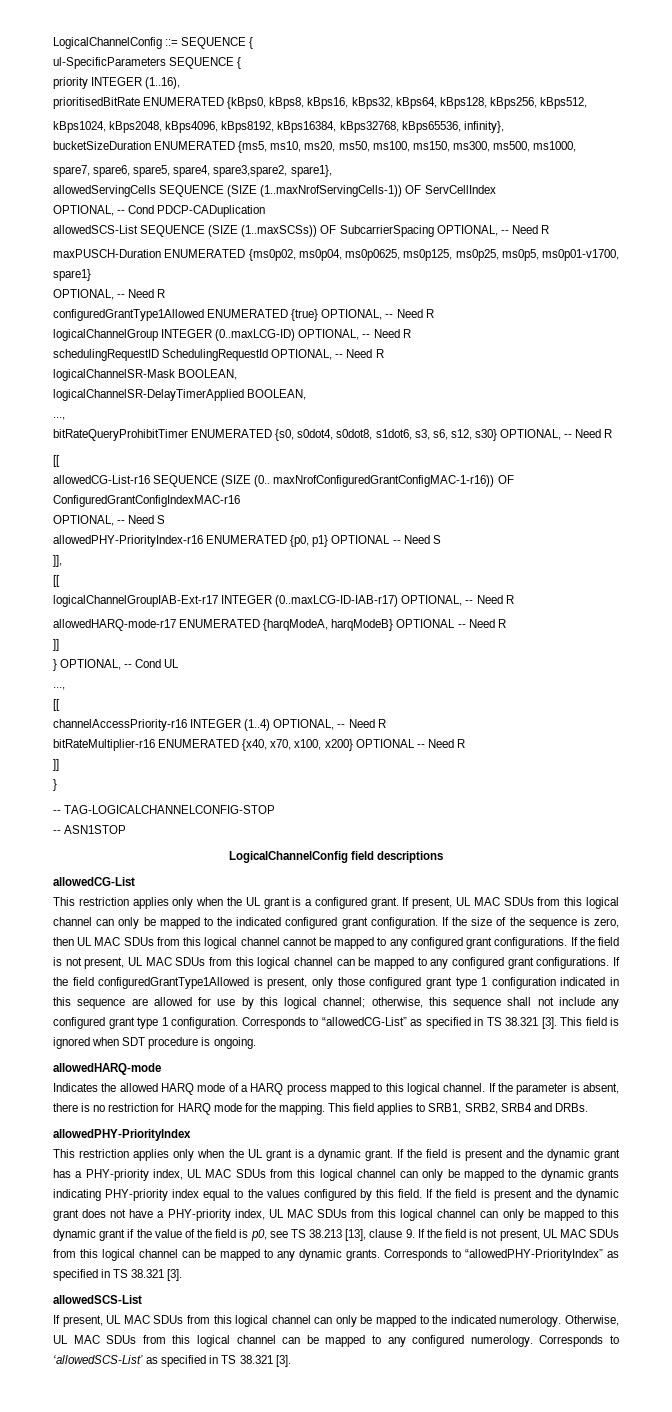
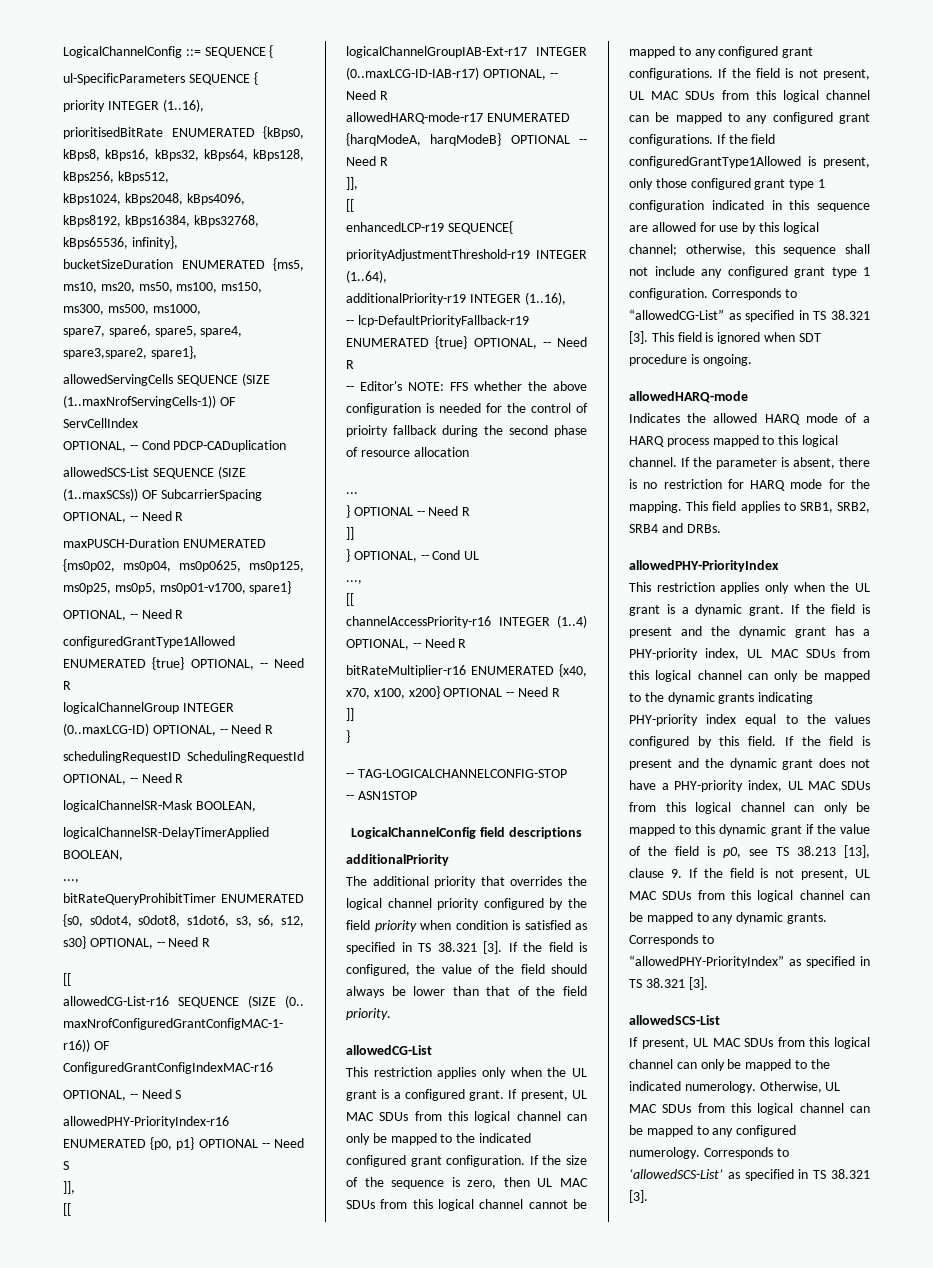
(506, 623) none -> [346,177,358,190] [346,199,354,212] [346,221,513,234] [346,249,587,261] [346,270,387,283] [346,292,566,305] [346,315,529,327] [346,336,587,349] [346,360,354,369] [346,381,587,391] [346,403,588,415] [346,425,587,437] [346,447,469,457] [346,492,358,494] [346,505,471,518] // ]], // [[ // enhancedLCP-r19 SEQUENCE{ // priorityAdjustmentThreshold-r19 INTEGER (1..64), // additionalPriority-r19 INTEGER (1..16), // -- lcp-DefaultPriorityFallback-r19 ENUMERATED {true} OPTIONAL, -- Need R // -- Editor's NOTE: FFS whether the above configuration is needed for the control of prioirty fallback during the second phase of resource allocation // ... // } OPTIONAL -- Need R
(444, 857) none -> [346,854,449,866] [346,876,587,888] [346,898,587,910] [346,920,587,932] [346,941,587,954] [346,964,587,976] [346,986,587,998] [346,1008,391,1020] // additionalPriority // The additional priority that overrides the logical channel priority configured by the field priority when condition is satisfied as specified in TS 38.321 [3]. If the field is configured, the value of the field should always be lower than that of the field priority.

